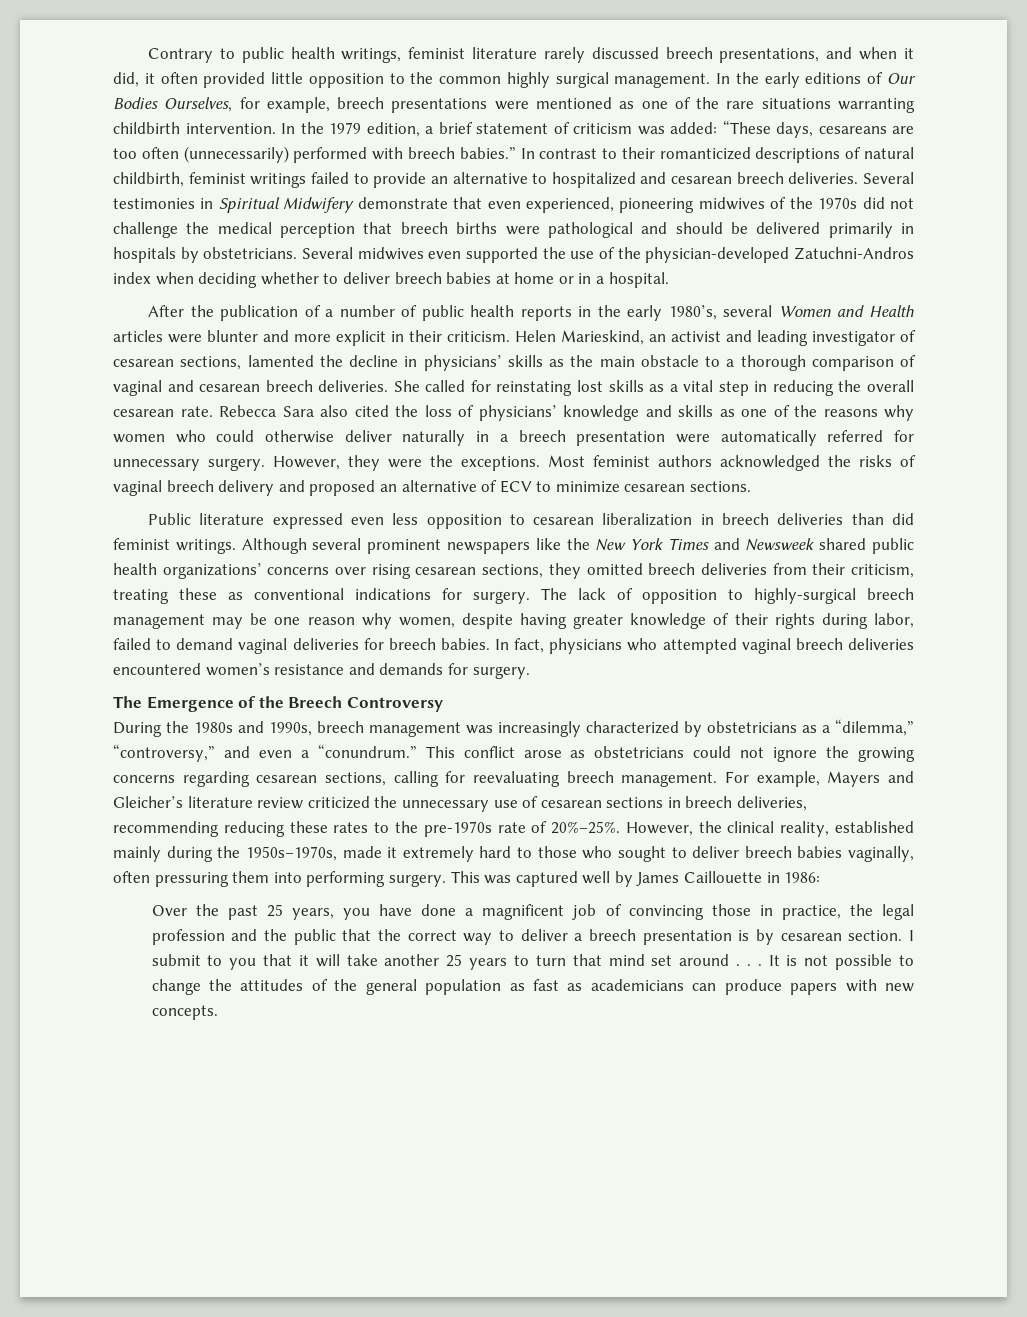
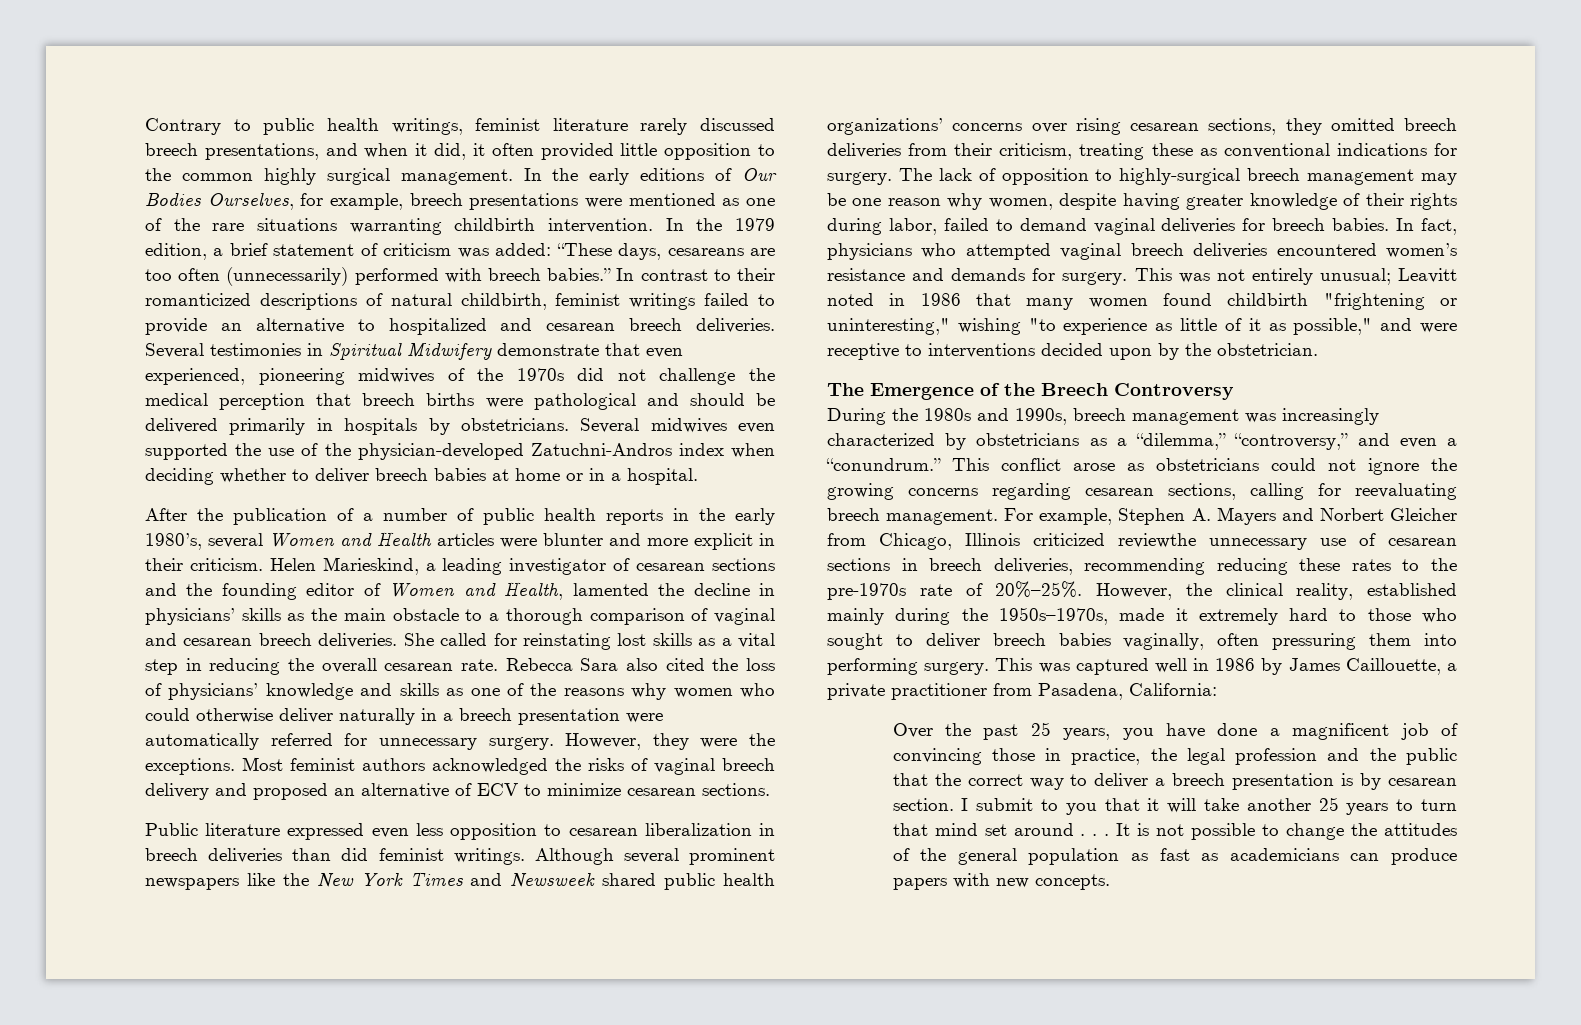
[649,330,752,342] an activist and -> [425,563,436,571] a
[180,356,242,370] sections, -> [712,558,776,571] [145,582,564,600] sections and the founding editor of Women and Health,
(530, 672) none -> [1134,268,1457,285] [827,293,1457,310] [827,318,1457,335] [827,343,1318,360] This was not entirely unusual; Leavitt noted in 1986 that many women found childbirth "frightening or uninteresting," wishing "to experience as little of it as possible," and were receptive to interventions decided upon by the obstetrician.
[827,771,914,787] [113,796,398,809] Mayers and Gleicher’s literature review criticized the -> [1118,507,1457,525] [827,533,1196,550] Stephen A. Mayers and Norbert Gleicher from Chicago, Illinois criticized reviewthe
[614,871,821,887] by James Caillouette in 1986: -> [1193,658,1457,675] [827,683,1217,700] in 1986 by James Caillouette, a private practitioner from Pasadena, California:

